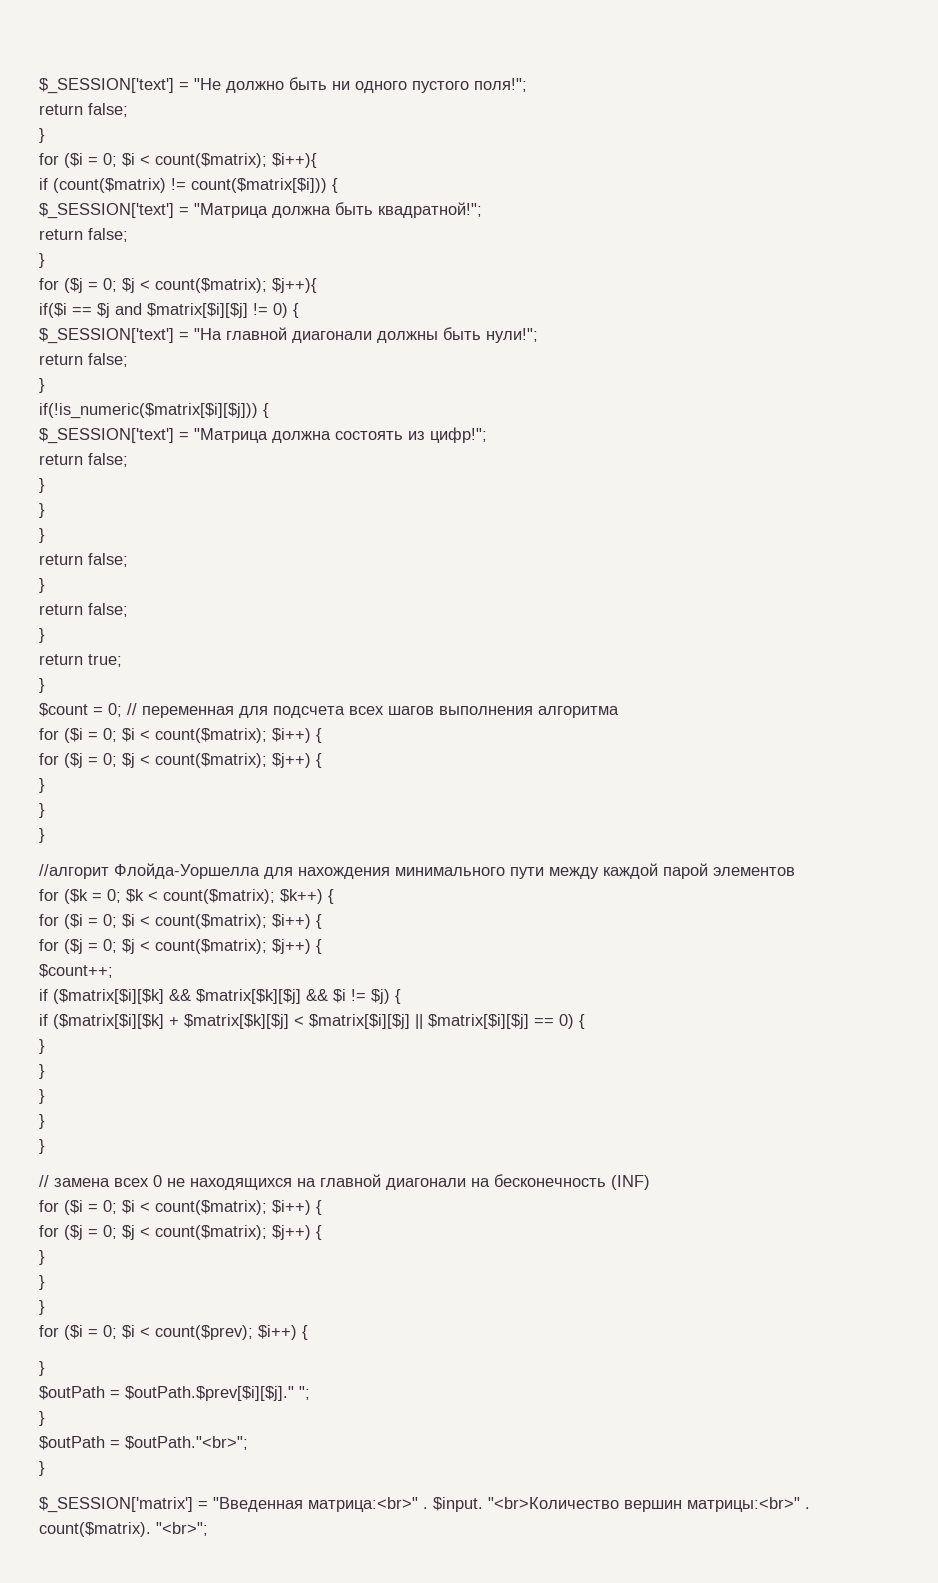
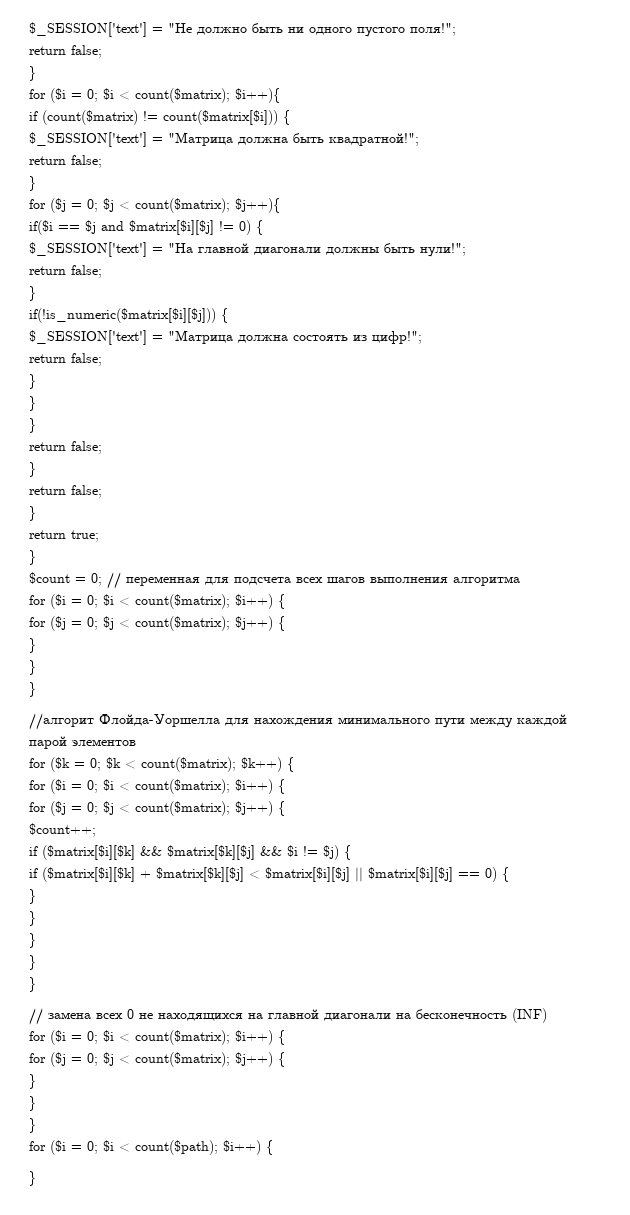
[155,1325,253,1340] count($prev); -> [135,1140,218,1155] count($path);
[39,1386,310,1401] [39,1411,45,1426] [39,1436,248,1450] [39,1461,45,1476] [39,1497,810,1513] [39,1522,208,1537] // $outPath = $outPath.$prev[$i][$j]." "; // } // $outPath = $outPath."<br>"; // } // $_SESSION['matrix'] = "Введенная матрица:<br>" . $input. "<br>Количество вершин матрицы:<br>" . count($matrix). "<br>"; -> (36, 1178) none

